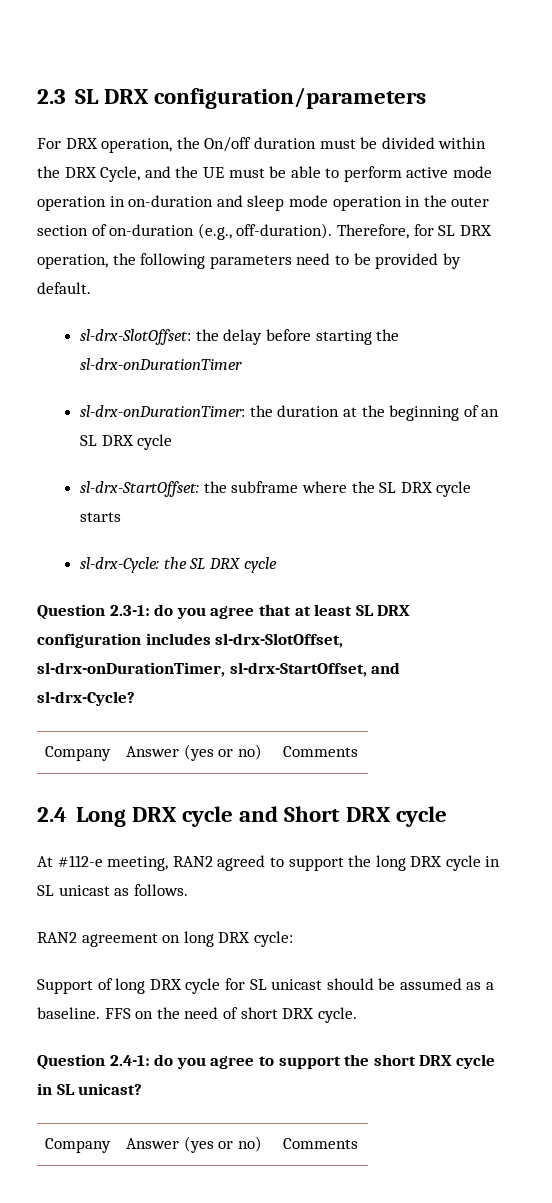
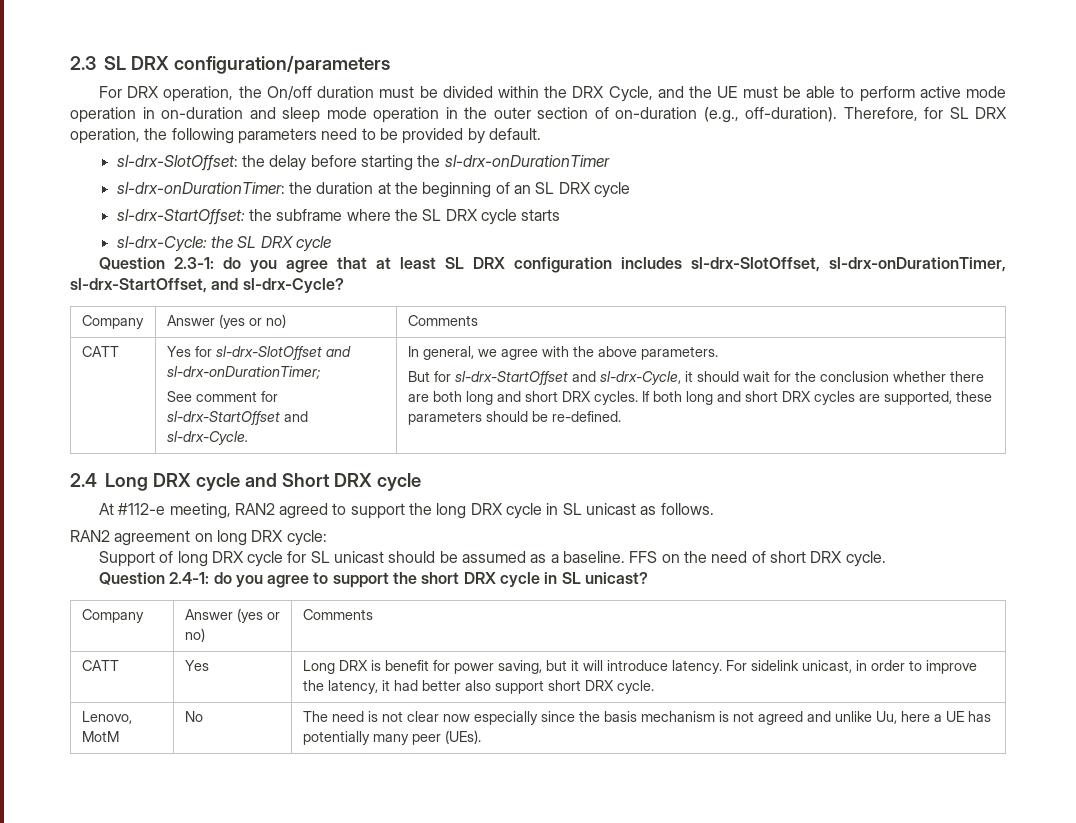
(358, 751) none -> [81,346,119,357] [166,346,351,360] [166,366,321,379] [166,391,278,402] [166,411,308,425] [166,431,248,445] [407,346,718,360] [407,371,984,385] [407,391,992,405] [407,411,621,425] // CATT | Yes for sl-drx-SlotOffset and sl-drx-onDurationTimer; // See comment for sl-drx-StartOffset and sl-drx-Cycle. | In general, we agree with the above parameters. // But for sl-drx-StartOffset and sl-drx-Cycle, it should wait for the conclusion whether there are both long and short DRX cycles. If both long and short DRX cycles are supported, these parameters should be re-defined.
(358, 1143) none -> [81,660,119,671] [184,660,209,671] [302,660,977,674] [302,680,654,694] [81,711,132,724] [81,731,119,742] [184,711,203,722] [302,711,991,725] [302,730,481,745] // CATT | Yes | Long DRX is benefit for power saving, but it will introduce latency. For sidelink unicast, in order to improve the latency, it had better also support short DRX cycle. // Lenovo, MotM | No | The need is not clear now especially since the basis mechanism is not agreed and unlike Uu, here a UE has potentially many peer (UEs).

